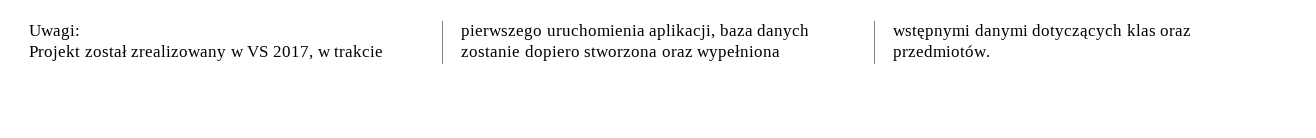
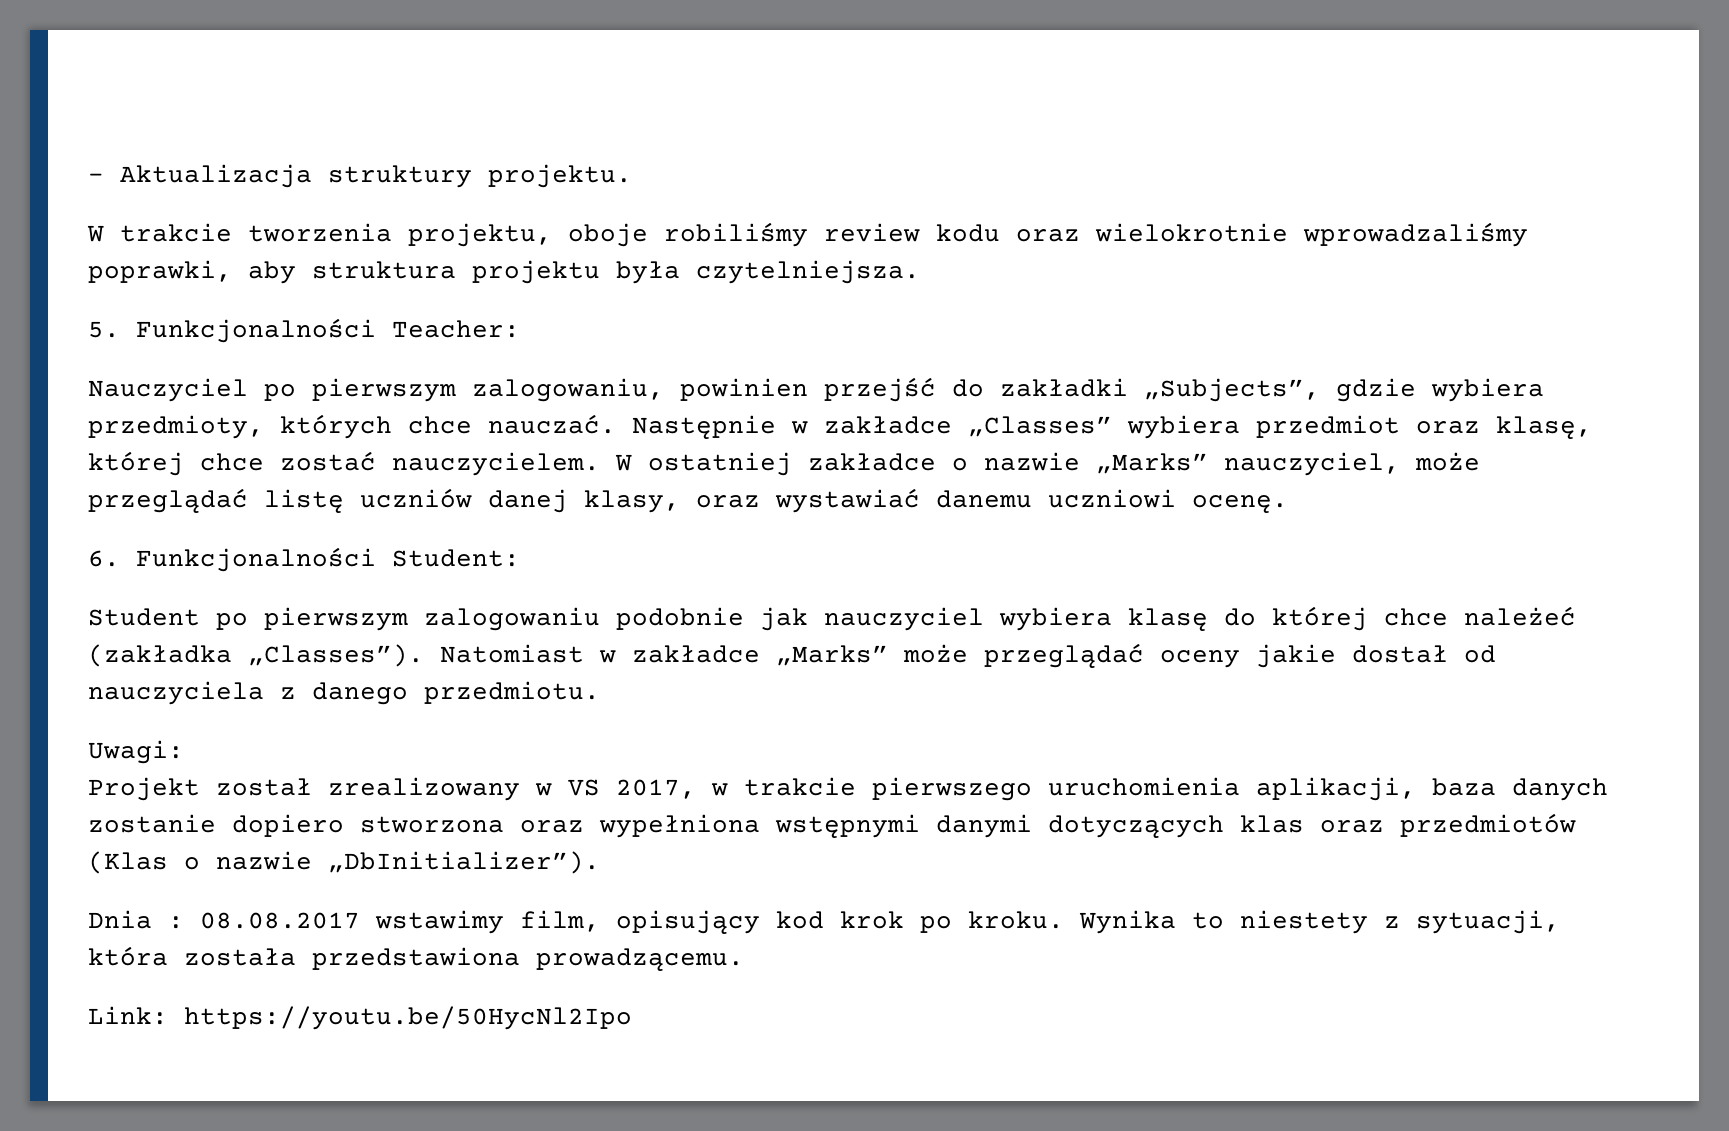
(29, 32) none -> [88,164,632,188] [87,222,1528,247] [88,260,920,284] [88,318,520,343] [88,377,1544,402] [88,414,1592,439] [88,451,1480,476] [88,488,1288,513] [88,547,520,572] [88,606,1576,631] [88,643,1496,668] [88,681,600,705] - Aktualizacja struktury projektu. // W trakcie tworzenia projektu, oboje robiliśmy review kodu oraz wielokrotnie wprowadzaliśmy poprawki, aby struktura projektu była czytelniejsza. // 5. Funkcjonalności Teacher: // Nauczyciel po pierwszym zalogowaniu, powinien przejść do zakładki „Subjects”, gdzie wybiera przedmioty, których chce nauczać. Następnie w zakładce „Classes” wybiera przedmiot oraz klasę, której chce zostać nauczycielem. W ostatniej zakładce o nazwie „Marks” nauczyciel, może przeglądać listę uczniów danej klasy, oraz wystawiać danemu uczniowi ocenę. // 6. Funkcjonalności Student: // Student po pierwszym zalogowaniu podobnie jak nauczyciel wybiera klasę do której chce należeć (zakładka „Classes”). Natomiast w zakładce „Marks” może przeglądać oceny jakie dostał od nauczyciela z danego przedmiotu. //
[893,45,990,61] przedmiotów. -> [1400,813,1576,837] [88,851,600,874] [88,910,1560,934] [88,946,744,971] [88,1006,632,1030] przedmiotów (Klas o nazwie „DbInitializer”). // Dnia : 08.08.2017 wstawimy film, opisujący kod krok po kroku. Wynika to niestety z sytuacji, która została przedstawiona prowadzącemu. // Link: https://youtu.be/50HycNl2Ipo

